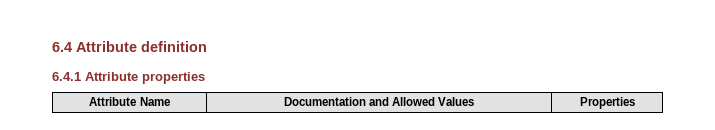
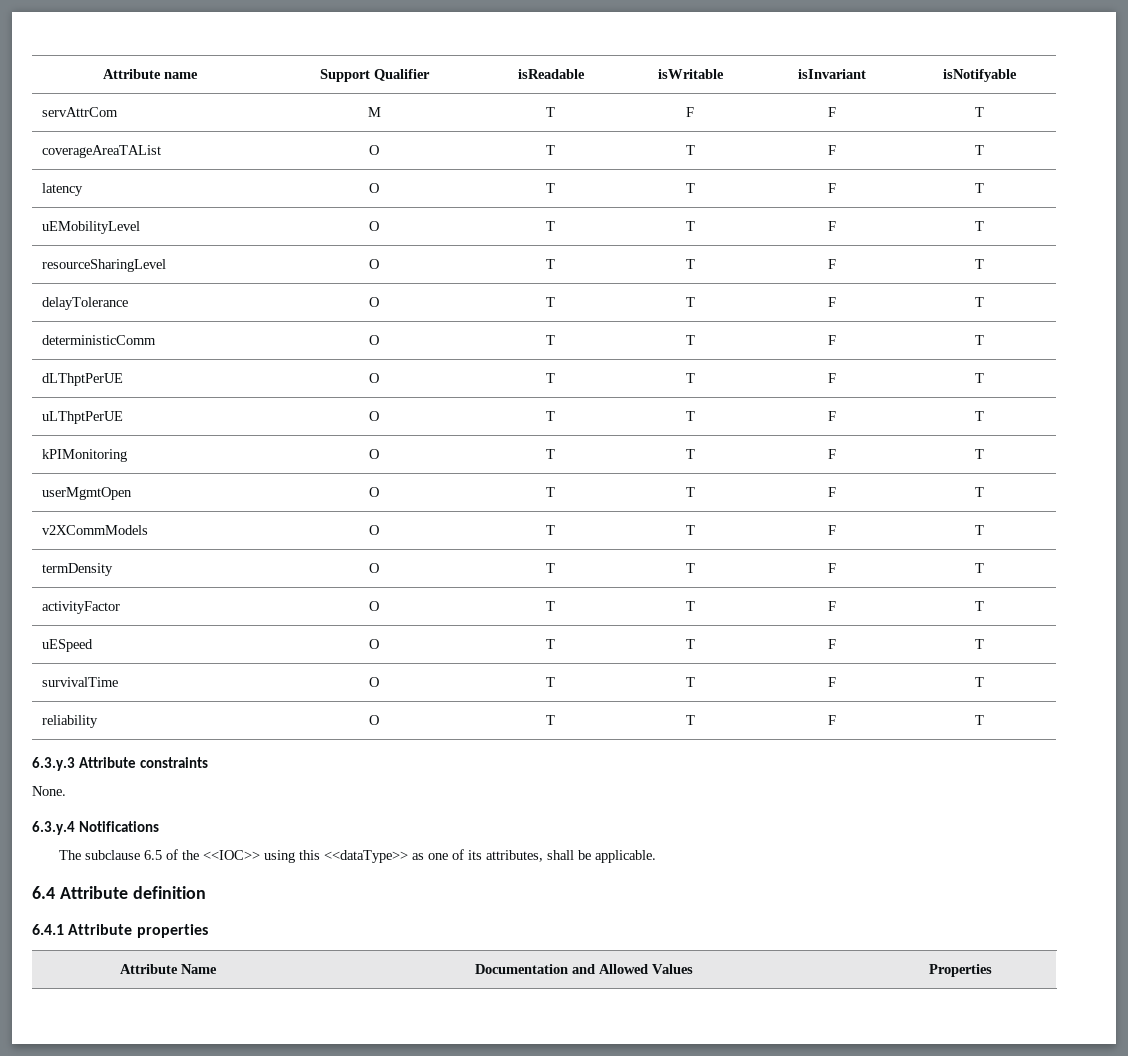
(52, 47) none -> [103,69,198,79] [319,69,430,82] [517,69,585,79] [657,69,724,79] [797,69,866,79] [943,69,1017,82] [41,107,118,117] [367,107,381,117] [546,107,555,117] [686,107,694,117] [827,107,836,117] [975,107,984,117] [41,145,161,158] [369,145,379,155] [546,145,555,155] [685,145,695,155] [827,145,836,155] [975,145,984,155] [41,183,83,196] [369,183,379,193] [546,183,555,193] [685,183,695,193] [827,183,836,193] [975,183,984,193] [41,221,140,234] [369,221,379,231] [546,221,555,231] [685,221,695,231] [827,221,836,231] [975,221,984,231] [41,259,166,272] [369,259,379,269] [546,259,555,269] [685,259,695,269] [827,259,836,269] [975,259,984,269] [41,297,128,310] [369,297,379,307] [546,297,555,307] [685,297,695,307] [827,297,836,307] [975,297,984,307] [41,335,156,345] [369,335,379,345] [546,335,555,345] [685,335,695,345] [827,335,836,345] [975,335,984,345] [41,373,123,386] [369,373,379,383] [546,373,555,383] [685,373,695,383] [827,373,836,383] [975,373,984,383] [41,411,123,424] [369,411,379,421] [546,411,555,421] [685,411,695,421] [827,411,836,421] [975,411,984,421] [41,449,127,462] [369,449,379,459] [546,449,555,459] [685,449,695,459] [827,449,836,459] [975,449,984,459] [41,487,132,500] [369,487,379,497] [546,487,555,497] [685,487,695,497] [827,487,836,497] [975,487,984,497] [41,525,148,535] [369,525,379,535] [546,525,555,535] [685,525,695,535] [827,525,836,535] [975,525,984,535] [41,563,113,576] [369,563,379,573] [546,563,555,573] [685,563,695,573] [827,563,836,573] [975,563,984,573] [41,601,120,614] [369,601,379,611] [546,601,555,611] [685,601,695,611] [827,601,836,611] [975,601,984,611] [41,639,93,652] [369,639,379,649] [546,639,555,649] [685,639,695,649] [827,639,836,649] [975,639,984,649] [41,677,118,687] [369,677,379,687] [546,677,555,687] [685,677,695,687] [827,677,836,687] [975,677,984,687] [41,715,98,728] [369,715,379,725] [546,715,555,725] [685,715,695,725] [827,715,836,725] [975,715,984,725] [32,757,208,771] [32,786,66,796] [32,821,159,835] [58,849,656,863] Attribute name | Support Qualifier | isReadable | isWritable | isInvariant | isNotifyable // servAttrCom | M | T | F | F | T // coverageAreaTAList | O | T | T | F | T // latency | O | T | T | F | T // uEMobilityLevel | O | T | T | F | T // resourceSharingLevel | O | T | T | F | T // delayTolerance | O | T | T | F | T // deterministicComm | O | T | T | F | T // dLThptPerUE | O | T | T | F | T // uLThptPerUE | O | T | T | F | T // kPIMonitoring | O | T | T | F | T // userMgmtOpen | O | T | T | F | T // v2XCommModels | O | T | T | F | T // termDensity | O | T | T | F | T // activityFactor | O | T | T | F | T // uESpeed | O | T | T | F | T // survivalTime | O | T | T | F | T // reliability | O | T | T | F | T // 6.3.y.3 Attribute constraints // None. // 6.3.y.4 Notifications // The subclause 6.5 of the <<IOC>> using this <<dataType>> as one of its attributes, shall be applicable. //

